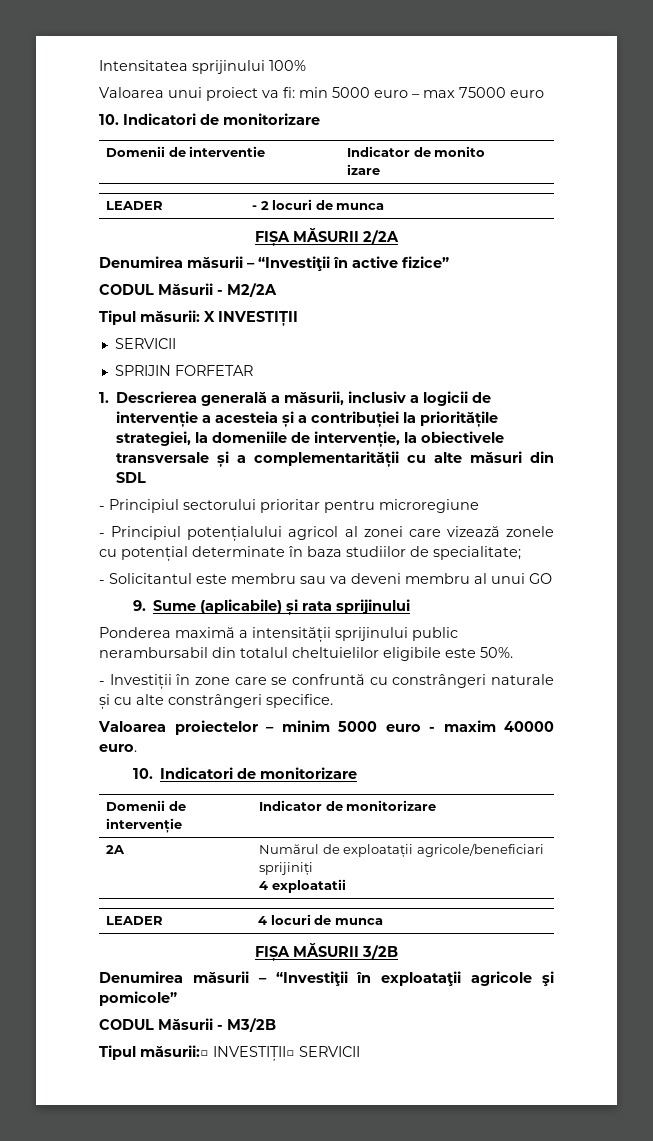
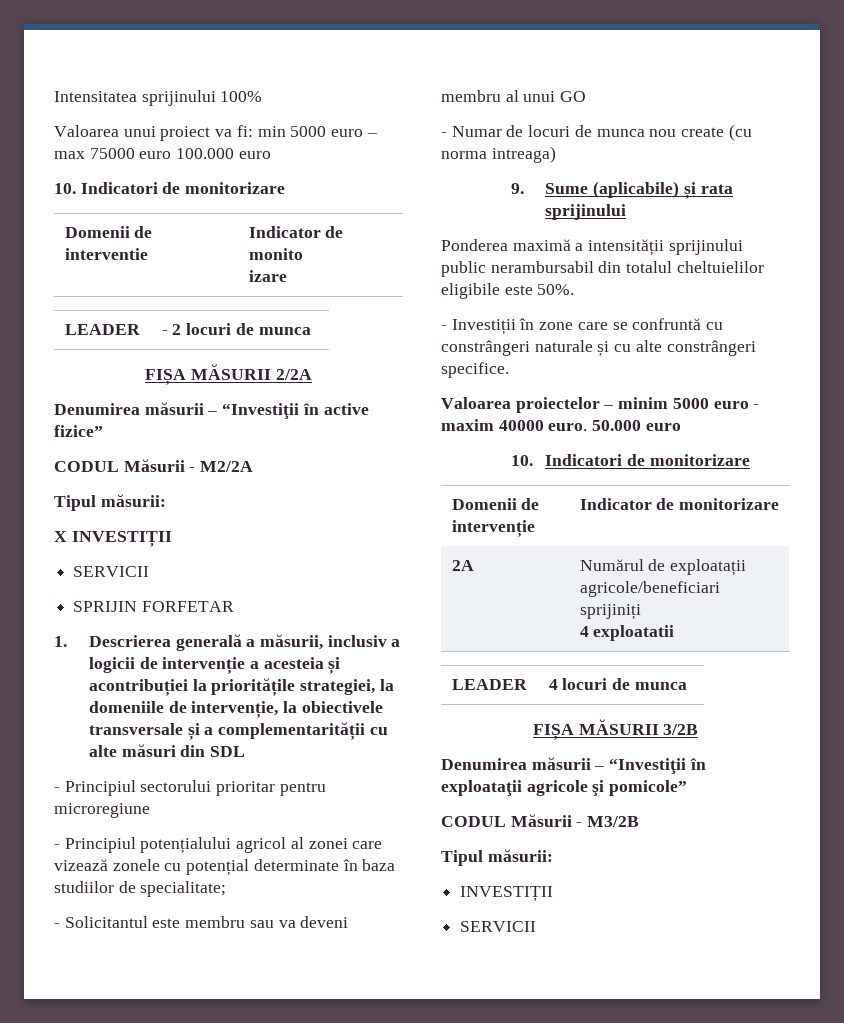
(544, 94) none -> [176,148,271,159] 100.000 euro
(200, 316) none -> (166, 500) //
[298,411,400,427] a contribuției -> [88,679,188,696] acontribuției
(552, 578) none -> [441,124,752,141] [441,146,556,163] // - Numar de locuri de munca nou create (cu norma intreaga)
(137, 748) none -> [592,420,681,431] 50.000 euro
[140,1045,295,1061] măsurii:□ INVESTIȚII□ -> [487,849,553,862] [460,886,554,902] măsurii: // INVESTIȚII //

